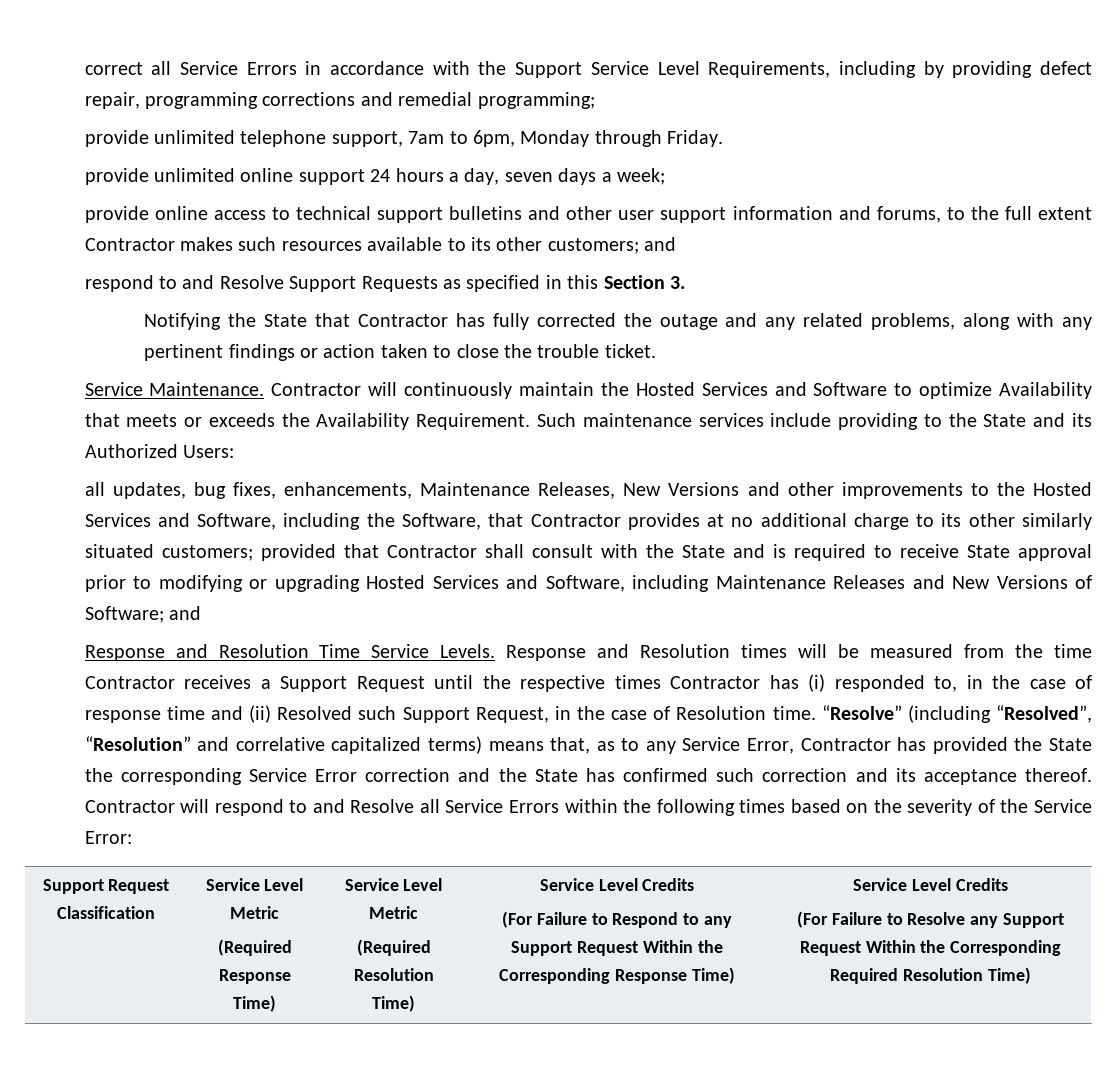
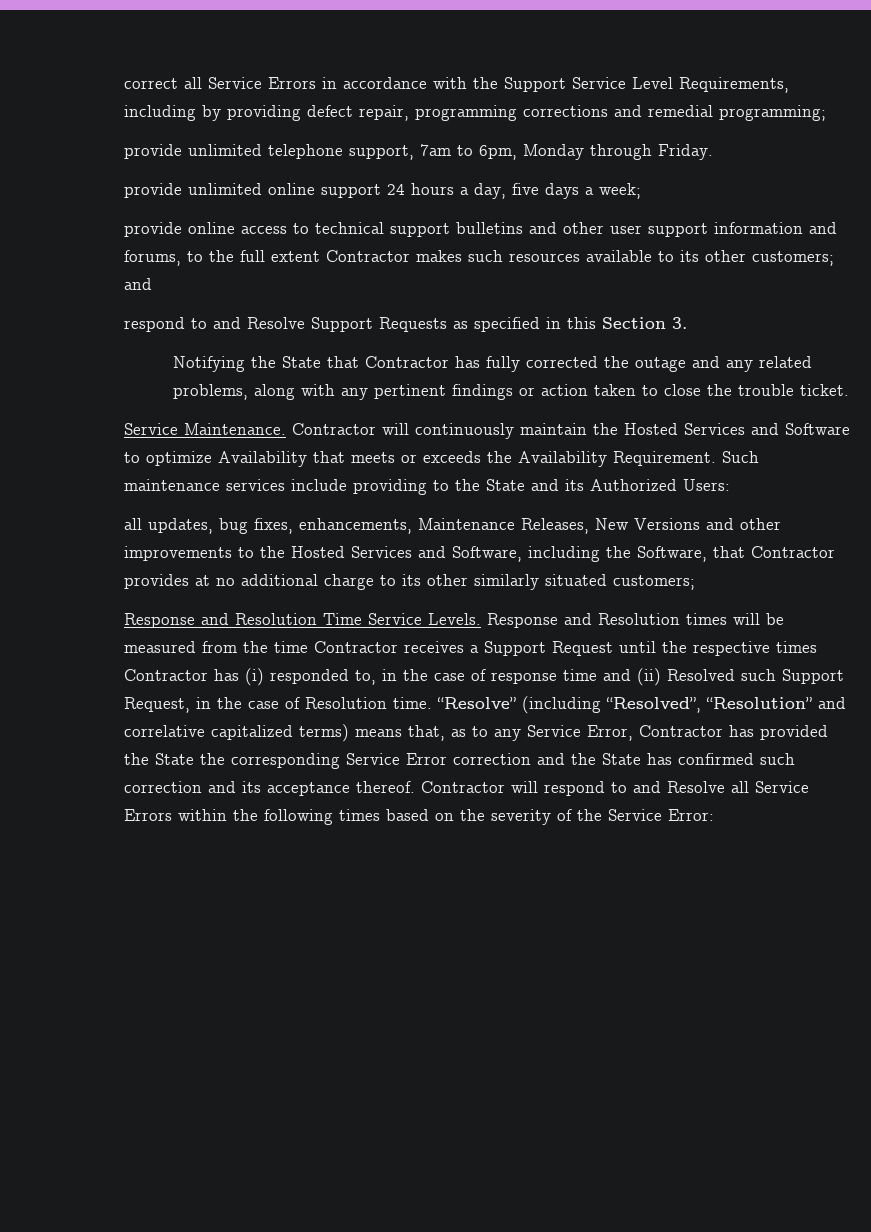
[504,172,553,182] seven -> [511,183,539,195] five
[260,544,1092,561] [84,575,1093,592] [84,606,202,623] provided that Contractor shall consult with the State and is required to receive State approval prior to modifying or upgrading Hosted Services and Software, including Maintenance Releases and New Versions of Software; and -> (695, 582) none
[42,879,170,894] [57,906,155,919] [205,878,304,891] [230,906,279,919] [217,939,292,956] [218,969,291,984] [233,995,276,1012] [344,878,443,891] [368,906,418,919] [356,939,431,956] [353,968,434,981] [371,995,415,1012] [539,878,695,891] [501,911,733,928] [511,940,723,956] [499,967,735,984] [853,878,1008,891] [796,911,1065,928] [799,940,1062,956] [830,967,1031,984] // Support Request Classification | Service Level Metric // (Required Response Time) | Service Level Metric // (Required Resolution Time) | Service Level Credits // (For Failure to Respond to any Support Request Within the Corresponding Response Time) | Service Level Credits // (For Failure to Resolve any Support Request Within the Corresponding Required Resolution Time) -> (714, 815) none

